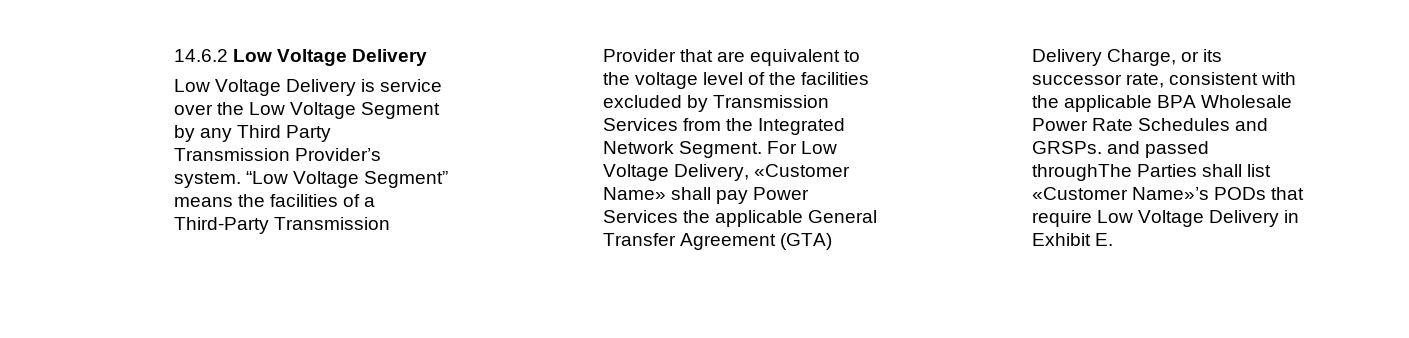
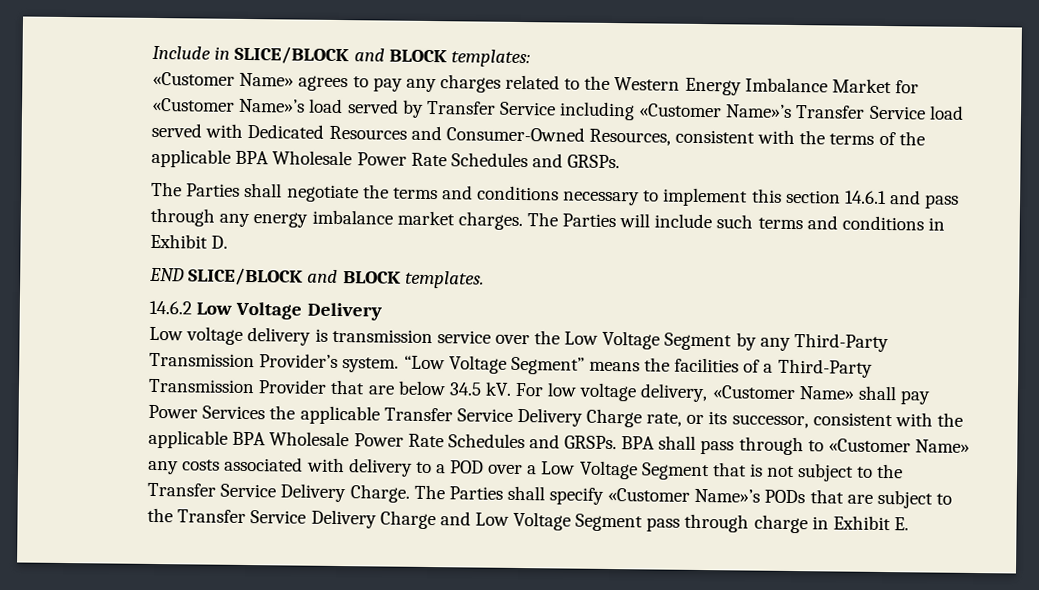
(173, 55) none -> [152,45,530,68] [152,71,919,96] [152,97,964,121] [151,122,925,146] [151,148,621,169] [151,181,960,209] [150,207,945,231] [150,233,229,249] [149,267,484,289] Include in SLICE/BLOCK and BLOCK templates: // «Customer Name» agrees to pay any charges related to the Western Energy Imbalance Market for «Customer Name»’s load served by Transfer Service including «Customer Name»’s Transfer Service load served with Dedicated Resources and Consumer-Owned Resources, consistent with the terms of the applicable BPA Wholesale Power Rate Schedules and GRSPs. // The Parties shall negotiate the terms and conditions necessary to implement this section 14.6.1 and pass through any energy imbalance market charges. The Parties will include such terms and conditions in Exhibit D. // END SLICE/BLOCK and BLOCK templates. //
[214,79,375,96] Voltage Delivery is -> [186,326,433,346] voltage delivery is transmission
[236,125,331,142] Third Party -> [793,333,889,353] Third-Party
[749,49,861,66] [602,72,870,89] [602,95,829,112] [602,118,845,135] [602,141,837,158] [602,164,749,181] equivalent to the voltage level of the facilities excluded by Transmission Services from the Integrated Network Segment. For Low Voltage Delivery, -> [397,380,709,403] below 34.5 kV. For low voltage delivery,
[807,210,877,223] [602,233,832,250] [1031,49,1222,66] [1031,73,1164,88] General Transfer Agreement (GTA) Delivery Charge, or its successor rate, -> [383,407,809,429] Transfer Service Delivery Charge rate, or its successor,
[1106,141,1209,158] [1031,164,1271,181] and passed throughThe Parties shall list -> [621,435,970,456] [148,456,904,482] [147,482,605,505] BPA shall pass through to «Customer Name» any costs associated with delivery to a POD over a Low Voltage Segment that is not subject to the Transfer Service Delivery Charge. The Parties shall specify
[1031,210,1279,227] require Low Voltage Delivery -> [846,489,952,509] [147,507,808,534] are subject to the Transfer Service Delivery Charge and Low Voltage Segment pass through charge

